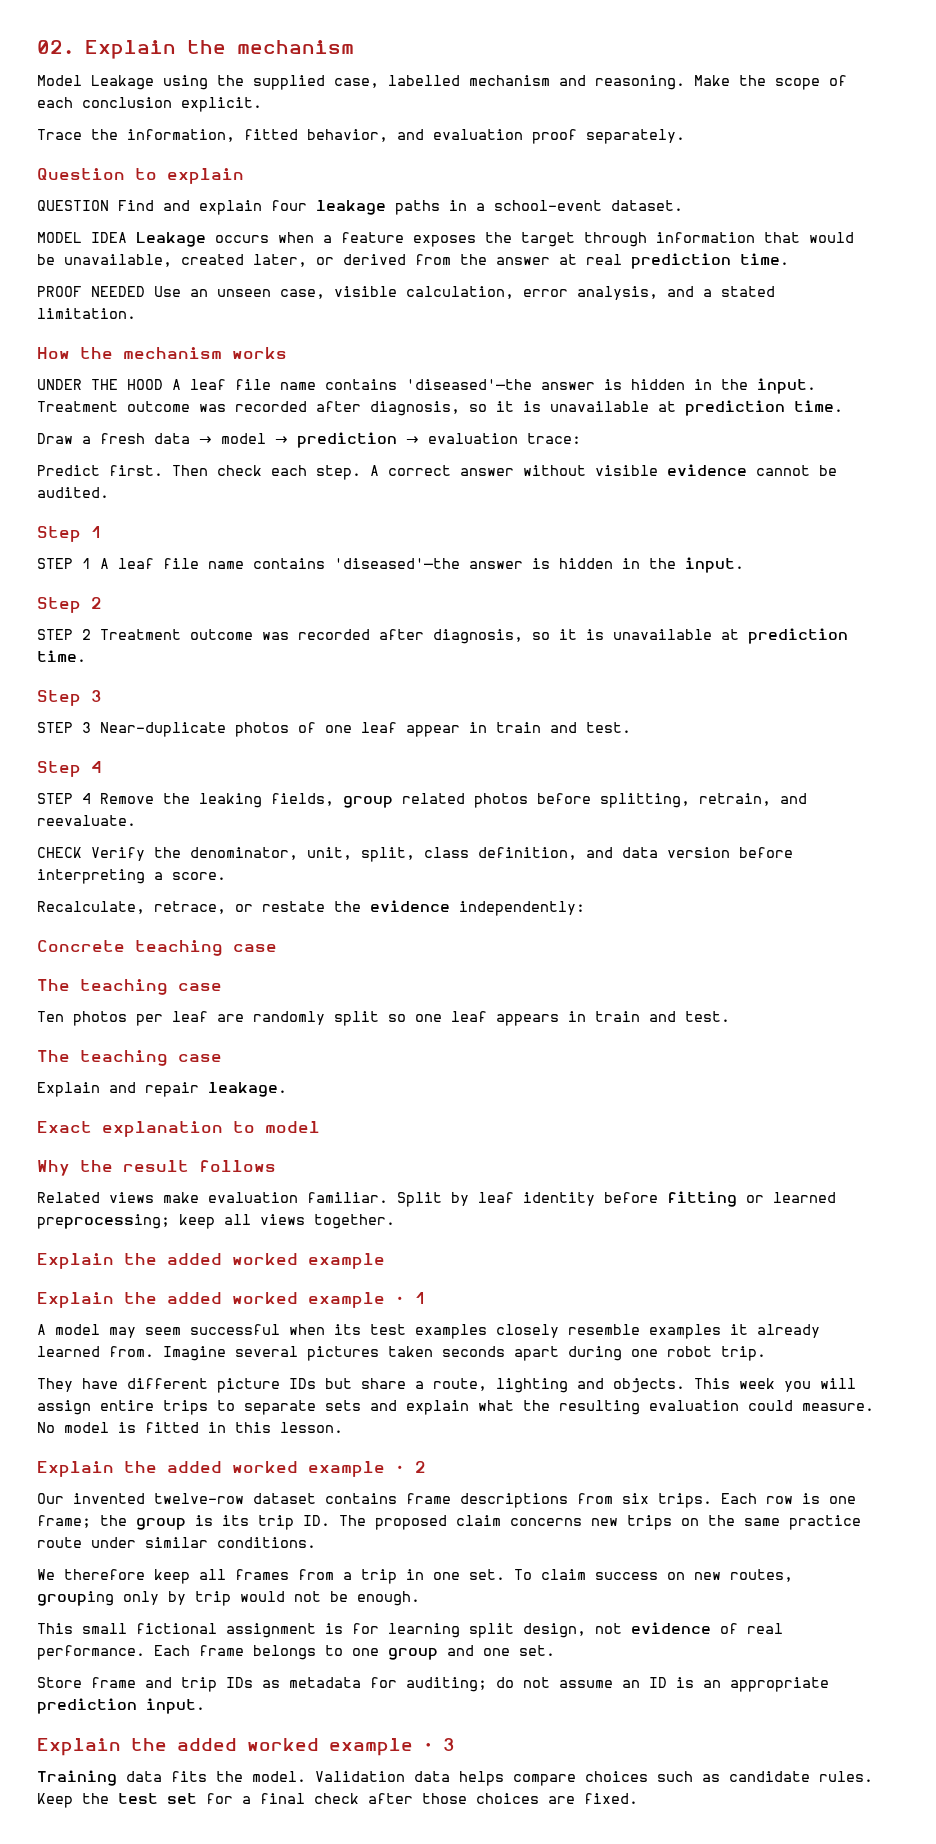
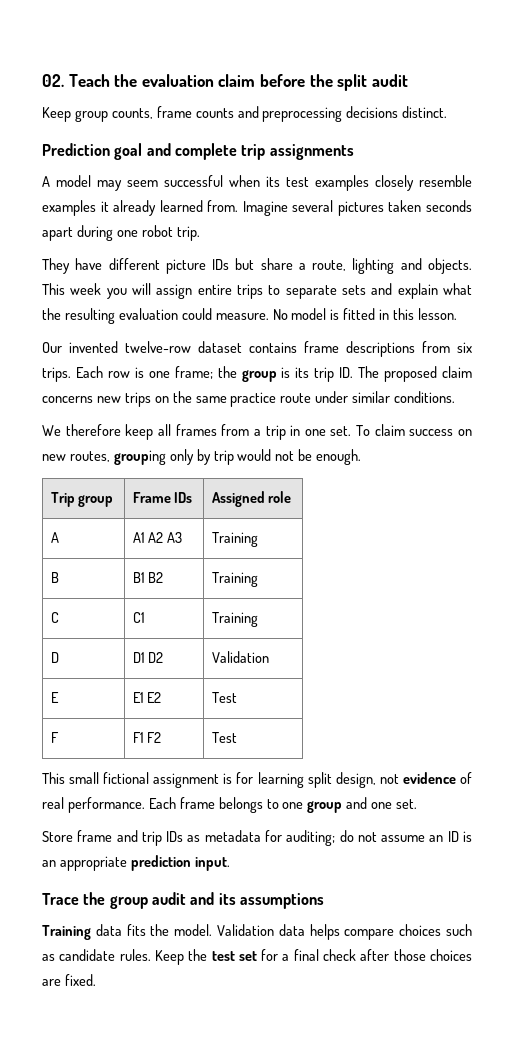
[85,40,354,59] [37,75,847,90] [37,97,262,112] [37,129,685,144] [37,168,244,184] [37,200,683,215] [37,232,854,247] [37,253,789,269] [37,286,775,300] [37,308,136,319] [37,347,287,359] [37,378,816,394] [37,400,843,416] [37,432,581,448] [37,464,837,480] [37,487,109,498] [37,526,102,542] [37,557,744,573] [37,597,102,613] [37,628,848,644] [37,650,86,662] [37,690,102,706] [37,722,631,737] [37,761,102,777] [37,793,807,808] [37,815,136,826] [37,847,793,862] [37,869,226,884] [37,900,585,916] [37,940,277,956] [37,979,222,995] [37,1011,730,1026] [37,1050,222,1066] [37,1082,287,1097] [37,1121,320,1137] [37,1160,276,1176] [37,1191,836,1207] [37,1214,395,1229] [37,1253,385,1269] [37,1292,426,1308] Explain the mechanism // Model Leakage using the supplied case, labelled mechanism and reasoning. Make the scope of each conclusion explicit. // Trace the information, fitted behavior, and evaluation proof separately. // Question to explain // QUESTION Find and explain four leakage paths in a school-event dataset. // MODEL IDEA Leakage occurs when a feature exposes the target through information that would be unavailable, created later, or derived from the answer at real prediction time. // PROOF NEEDED Use an unseen case, visible calculation, error analysis, and a stated limitation. // How the mechanism works // UNDER THE HOOD A leaf file name contains 'diseased'—the answer is hidden in the input. Treatment outcome was recorded after diagnosis, so it is unavailable at prediction time. // Draw a fresh data → model → prediction → evaluation trace: // Predict first. Then check each step. A correct answer without visible evidence cannot be audited. // Step 1 // STEP 1 A leaf file name contains 'diseased'—the answer is hidden in the input. // Step 2 // STEP 2 Treatment outcome was recorded after diagnosis, so it is unavailable at prediction time. // Step 3 // STEP 3 Near-duplicate photos of one leaf appear in train and test. // Step 4 // STEP 4 Remove the leaking fields, group related photos before splitting, retrain, and reevaluate. // CHECK Verify the denominator, unit, split, class definition, and data version before interpreting a score. // Recalculate, retrace, or restate the evidence independently: // Concrete teaching case // The teaching case // Ten photos per leaf are randomly split so one leaf appears in train and test. // The teaching case // Explain and repair leakage. // Exact explanation to model // Why the result follows // Related views make evaluation familiar. Split by leaf identity before fitting or learned preprocessing; keep all views together. // Explain the added worked example // Explain the added worked example · 1 -> [68,74,408,91] [42,106,448,122] [42,143,354,160] Teach the evaluation claim before the split audit // Keep group counts, frame counts and preprocessing decisions distinct. // Prediction goal and complete trip assignments
[37,1461,426,1477] // Explain the added worked example · 2 -> (458, 314) none
(420, 1598) none -> [50,492,114,507] [132,492,193,503] [211,491,292,507] [50,532,59,543] [132,532,183,543] [211,532,258,547] [50,572,59,583] [132,572,164,583] [211,572,258,587] [50,612,59,623] [132,612,145,623] [211,612,258,627] [50,652,59,663] [132,652,164,663] [211,651,269,663] [50,692,59,703] [132,692,162,703] [211,692,237,703] [50,732,59,743] [132,732,162,743] [211,732,237,743] // Trip group | Frame IDs | Assigned role // A | A1 A2 A3 | Training // B | B1 B2 | Training // C | C1 | Training // D | D1 D2 | Validation // E | E1 E2 | Test // F | F1 F2 | Test
[37,1738,455,1756] Explain the added worked example · 3 -> [42,892,324,909] Trace the group audit and its assumptions

